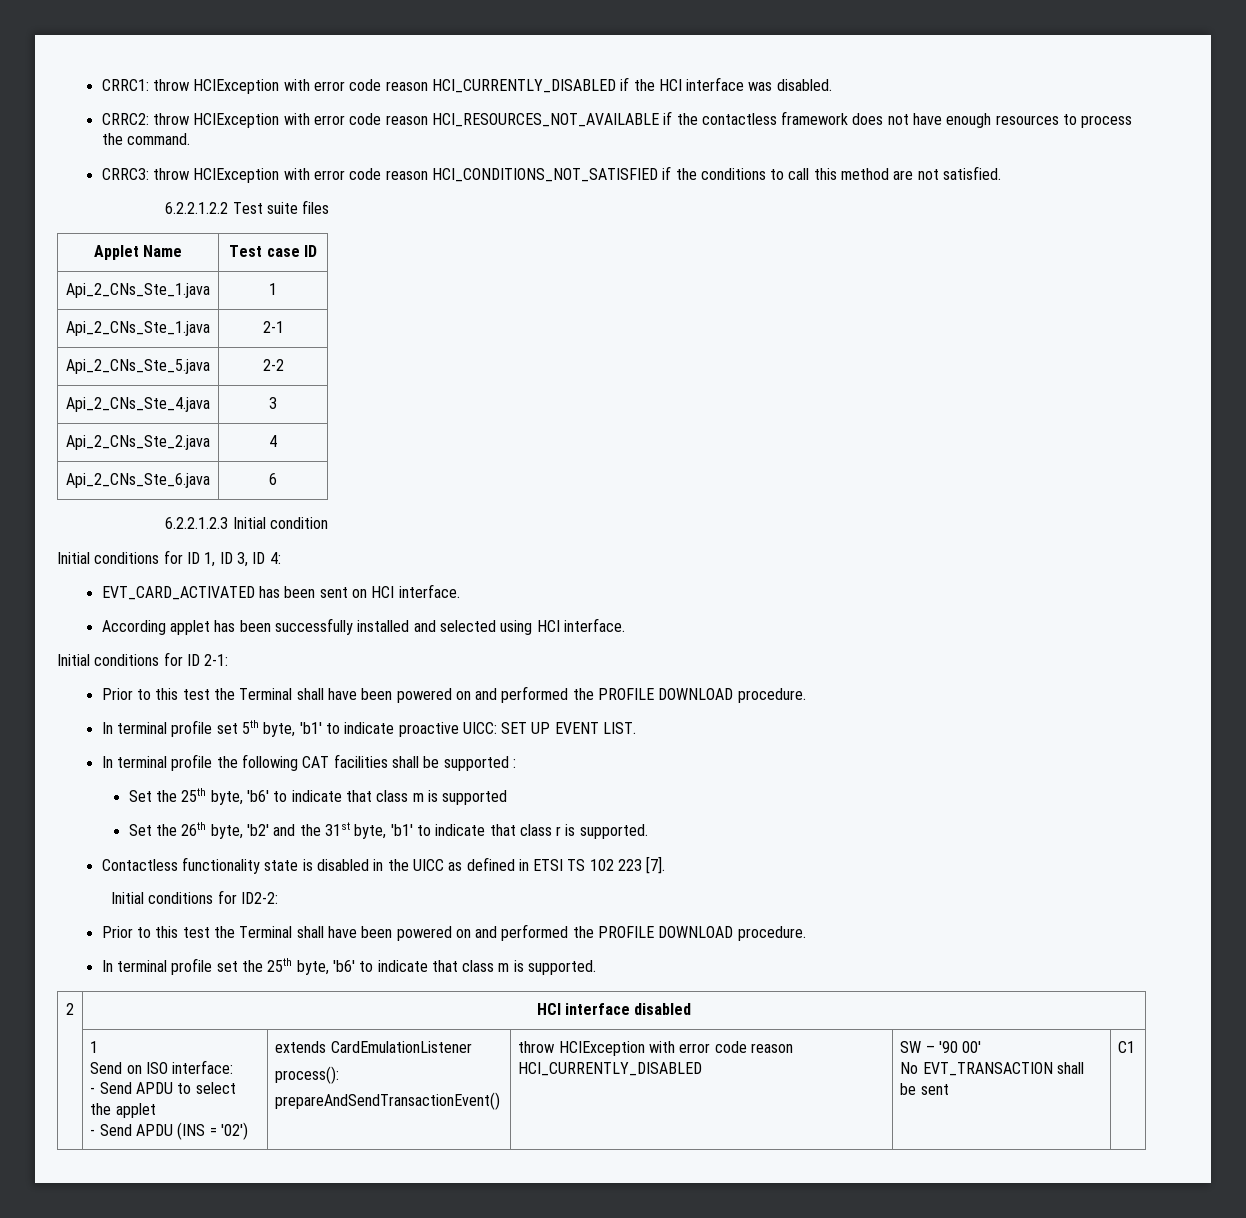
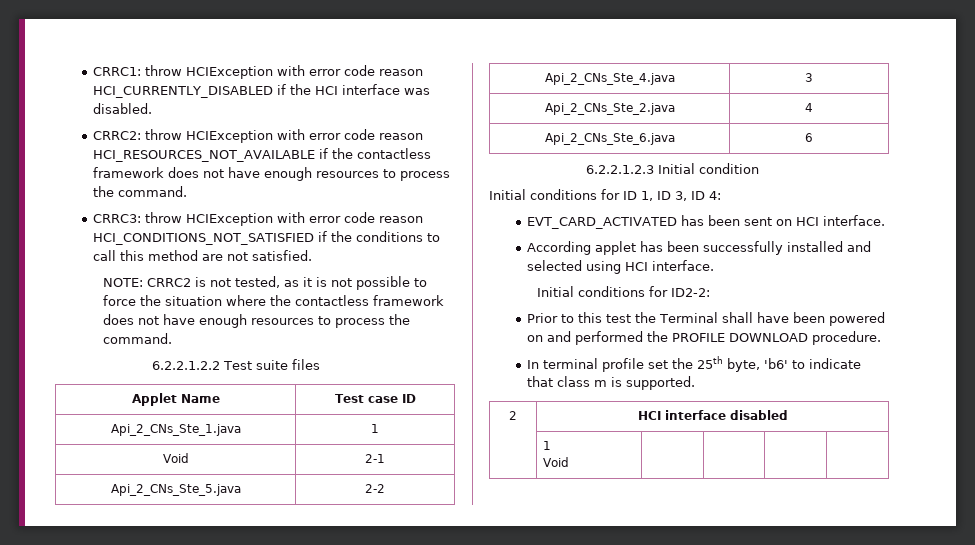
(1002, 173) none -> [103,276,428,290] [103,295,445,306] [103,314,411,328] [103,333,173,344] // NOTE: CRRC2 is not tested, as it is not possible to force the situation where the contactless framework does not have enough resources to process the command.
[66,321,210,336] Api_2_CNs_Ste_1.java -> [162,453,189,463] Void
[57,652,229,666] [101,686,806,703] [101,720,637,737] [101,754,516,771] [128,788,508,805] [128,822,648,839] [101,856,666,874] // Initial conditions for ID 2-1: // Prior to this test the Terminal shall have been powered on and performed the PROFILE DOWNLOAD procedure. // In terminal profile set 5th byte, 'b1' to indicate proactive UICC: SET UP EVENT LIST. // In terminal profile the following CAT facilities shall be supported : // Set the 25th byte, 'b6' to indicate that class m is supported // Set the 26th byte, 'b2' and the 31st byte, 'b1' to indicate that class r is supported. // Contactless functionality state is disabled in the UICC as defined in ETSI TS 102 223 [7]. -> (715, 265) none
[90,1060,234,1074] [90,1082,236,1094] [90,1103,156,1118] [90,1122,249,1140] [275,1041,472,1053] [275,1066,340,1084] [275,1092,501,1110] [518,1041,794,1056] [518,1062,703,1076] [900,1041,982,1053] [900,1062,1085,1076] [900,1083,949,1095] [1118,1041,1136,1053] Send on ISO interface: // - Send APDU to select the applet // - Send APDU (INS = '02') | extends CardEmulationListener // process(): // prepareAndSendTransactionEvent() | throw HCIException with error code reason HCI_CURRENTLY_DISABLED | SW – '90 00' // No EVT_TRANSACTION shall be sent | C1 -> [542,457,569,467] Void | | | |

